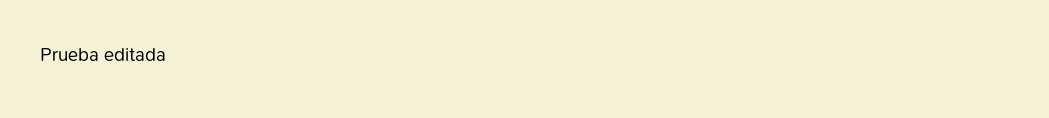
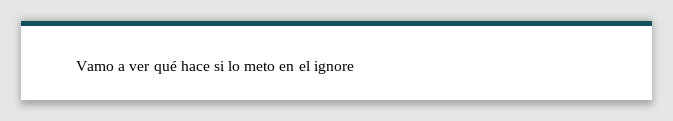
[40,48,167,61] Prueba editada -> [76,61,354,74] Vamo a ver qué hace si lo meto en el ignore

